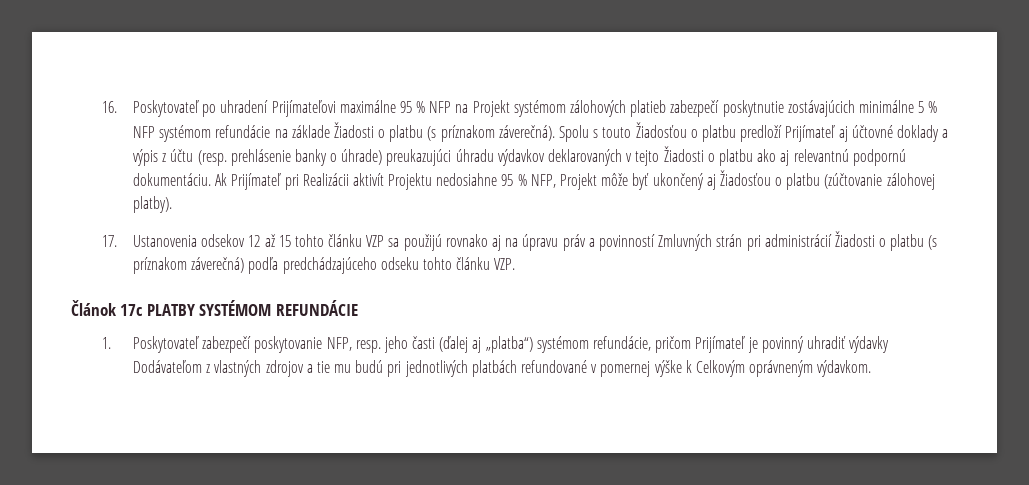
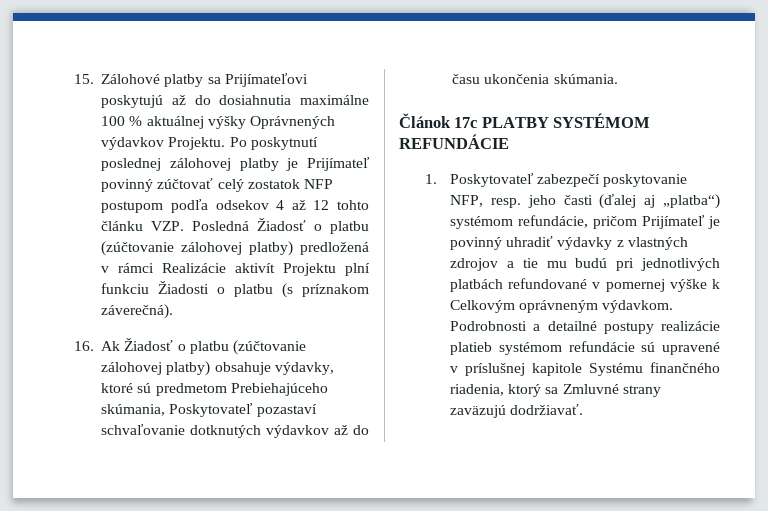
[101,100,938,117] [132,125,330,142] 16. Poskytovateľ po uhradení Prijímateľovi maximálne 95 % NFP na Projekt systémom zálohových platieb zabezpečí poskytnutie zostávajúcich minimálne 5 % NFP systémom refundácie na základe -> [73,73,308,87] [101,95,369,108] [101,116,336,129] [101,137,318,150] [101,157,370,171] [101,178,334,192] [101,199,369,213] [101,218,369,234] [101,241,369,256] [101,263,370,276] [101,283,150,294] 15. Zálohové platby sa Prijímateľovi poskytujú až do dosiahnutia maximálne 100 % aktuálnej výšky Oprávnených výdavkov Projektu. Po poskytnutí poslednej zálohovej platby je Prijímateľ povinný zúčtovať celý zostatok NFP postupom podľa odsekov 4 až 12 tohto článku VZP. Posledná Žiadosť o platbu (zúčtovanie zálohovej platby) predložená v rámci Realizácie aktivít Projektu plní funkciu
[559,122,949,142] [132,146,906,166] [132,170,935,190] [132,196,172,213] [101,231,938,251] [132,257,516,274] Spolu s touto Žiadosťou o platbu predloží Prijímateľ aj účtovné doklady a výpis z účtu (resp. prehlásenie banky o úhrade) preukazujúci úhradu výdavkov deklarovaných v tejto Žiadosti o platbu ako aj relevantnú podpornú dokumentáciu. Ak Prijímateľ pri Realizácii aktivít Projektu nedosiahne 95 % NFP, Projekt môže byť ukončený aj Žiadosťou o platbu (zúčtovanie zálohovej platby). // 17. Ustanovenia odsekov 12 až 15 tohto článku VZP sa použijú rovnako aj na úpravu práv a povinností Zmluvných strán pri administrácií Žiadosti o platbu (s príznakom záverečná) podľa predchádzajúceho odseku tohto článku VZP. -> [73,338,307,355] [101,361,334,376] [101,383,328,396] [101,403,317,417] [101,424,369,438] [452,74,618,84] // 16. Ak Žiadosť o platbu (zúčtovanie zálohovej platby) obsahuje výdavky, ktoré sú predmetom Prebiehajúceho skúmania, Poskytovateľ pozastaví schvaľovanie dotknutých výdavkov až do času ukončenia skúmania.
[132,360,202,373] Dodávateľom -> (613, 243) none
(872, 368) none -> [450,321,720,334] [450,341,720,355] [450,362,720,376] [450,384,661,397] [450,404,584,418] Podrobnosti a detailné postupy realizácie platieb systémom refundácie sú upravené v príslušnej kapitole Systému finančného riadenia, ktorý sa Zmluvné strany zaväzujú dodržiavať.

